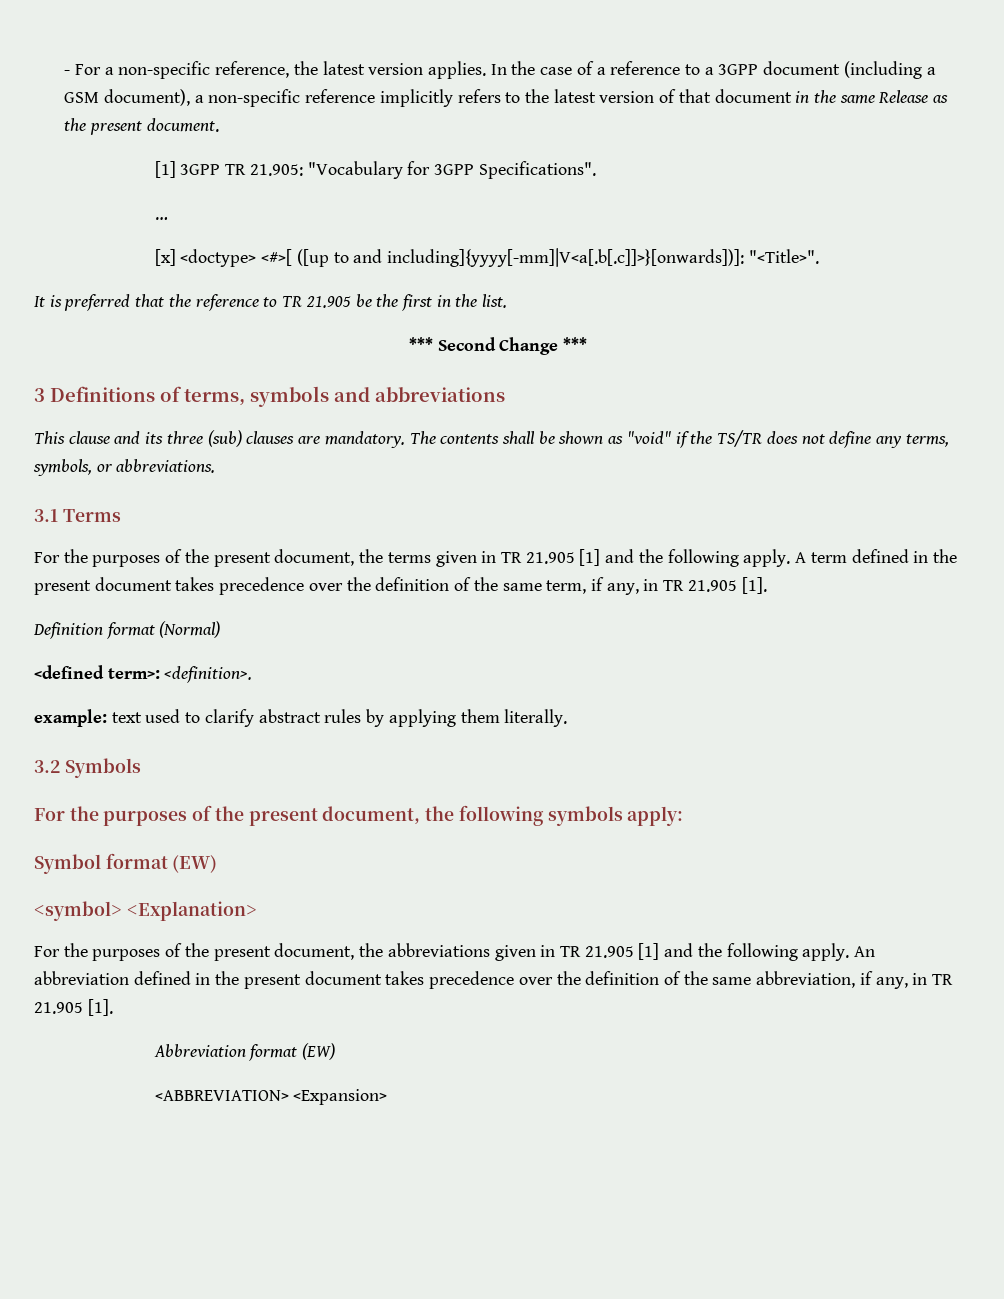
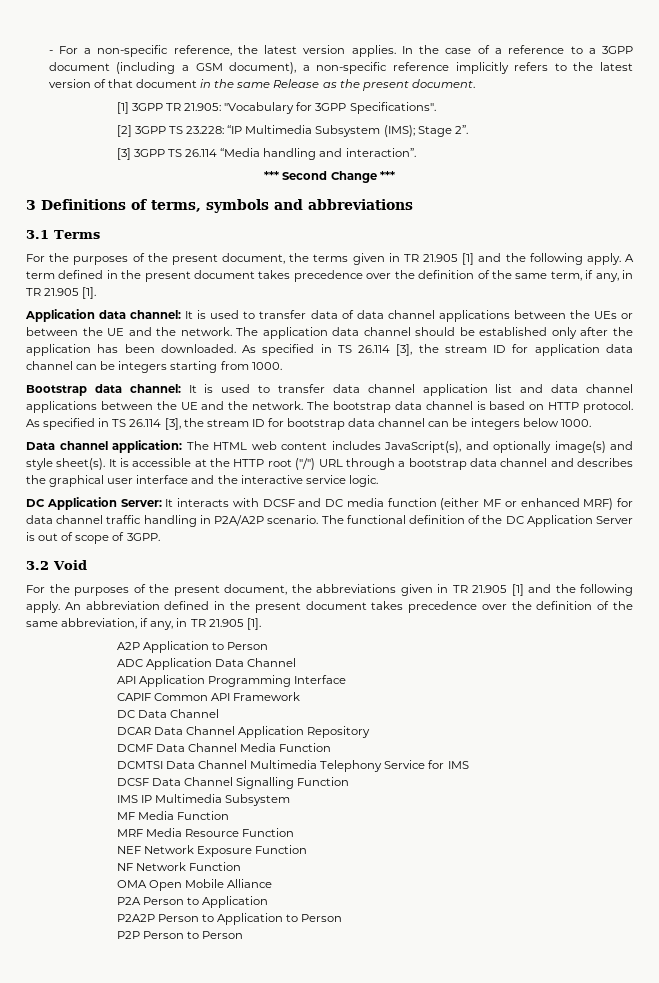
[154,217,168,220] [154,248,819,267] [34,294,508,311] … // [x] <doctype> <#>[ ([up to and including]{yyyy[-mm]|V<a[.b[.c]]>}[onwards])]: "<Title>". // It is preferred that the reference to TR 21.905 be the first in the list. -> [116,125,468,137] [116,148,416,160] [2] 3GPP TS 23.228: “IP Multimedia Subsystem (IMS); Stage 2”. // [3] 3GPP TS 26.114 “Media handling and interaction”.
[34,430,949,448] [33,459,216,476] // This clause and its three (sub) clauses are mandatory. The contents shall be shown as "void" if the TS/TR does not define any terms, symbols, or abbreviations. -> (413, 204) none
[33,621,221,639] [34,665,253,683] [34,709,568,727] [34,758,141,778] [34,805,684,826] [34,853,218,874] [34,901,257,921] Definition format (Normal) // <defined term>: <definition>. // example: text used to clarify abstract rules by applying them literally. // 3.2 Symbols // For the purposes of the present document, the following symbols apply: // Symbol format (EW) // <symbol> <Explanation> -> [25,309,633,322] [26,327,633,339] [26,344,633,356] [26,361,282,373] [26,384,633,396] [26,401,634,413] [26,418,591,430] [26,440,633,453] [26,458,634,470] [26,475,378,487] [26,497,633,510] [26,515,633,527] [26,532,160,544] [26,560,87,570] Application data channel: It is used to transfer data of data channel applications between the UEs or between the UE and the network. The application data channel should be established only after the application has been downloaded. As specified in TS 26.114 [3], the stream ID for application data channel can be integers starting from 1000. // Bootstrap data channel: It is used to transfer data channel application list and data channel applications between the UE and the network. The bootstrap data channel is based on HTTP protocol. As specified in TS 26.114 [3], the stream ID for bootstrap data channel can be integers below 1000. // Data channel application: The HTML web content includes JavaScript(s), and optionally image(s) and style sheet(s). It is accessible at the HTTP root ("/") URL through a bootstrap data channel and describes the graphical user interface and the interactive service logic. // DC Application Server: It interacts with DCSF and DC media function (either MF or enhanced MRF) for data channel traffic handling in P2A/A2P scenario. The functional definition of the DC Application Server is out of scope of 3GPP. // 3.2 Void
[153,1043,336,1061] [154,1089,388,1105] Abbreviation format (EW) // <ABBREVIATION> <Expansion> -> [116,641,269,653] [116,658,297,670] [116,675,347,687] [116,692,301,701] [116,709,220,718] [116,726,371,738] [116,743,332,752] [116,760,469,772] [116,777,350,789] [116,794,291,806] [116,811,230,820] [116,828,295,837] [116,845,308,857] [116,862,242,871] [116,879,273,891] [116,896,269,908] [116,913,343,925] [116,931,244,939] A2P Application to Person // ADC Application Data Channel // API Application Programming Interface // CAPIF Common API Framework // DC Data Channel // DCAR Data Channel Application Repository // DCMF Data Channel Media Function // DCMTSI Data Channel Multimedia Telephony Service for IMS // DCSF Data Channel Signalling Function // IMS IP Multimedia Subsystem // MF Media Function // MRF Media Resource Function // NEF Network Exposure Function // NF Network Function // OMA Open Mobile Alliance // P2A Person to Application // P2A2P Person to Application to Person // P2P Person to Person

